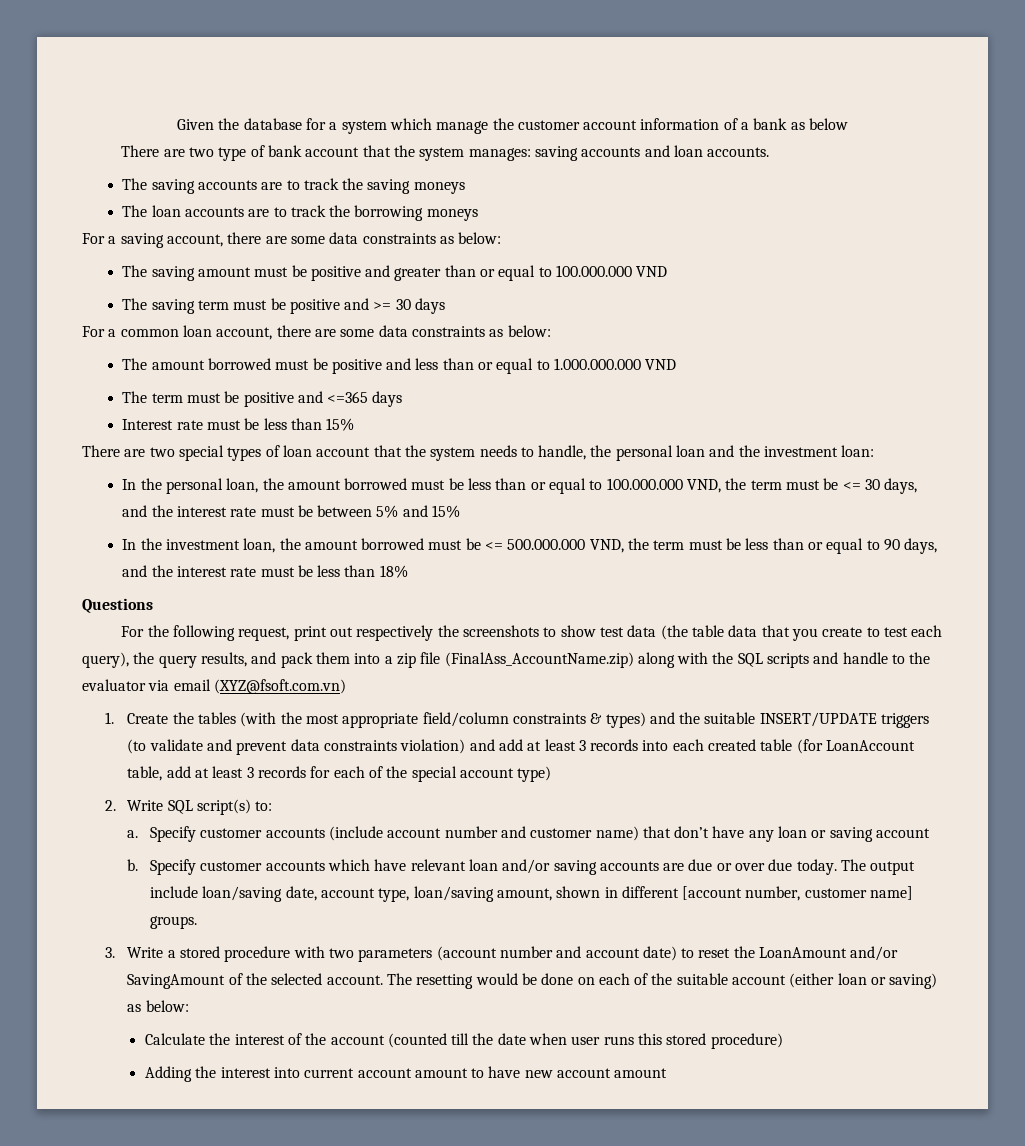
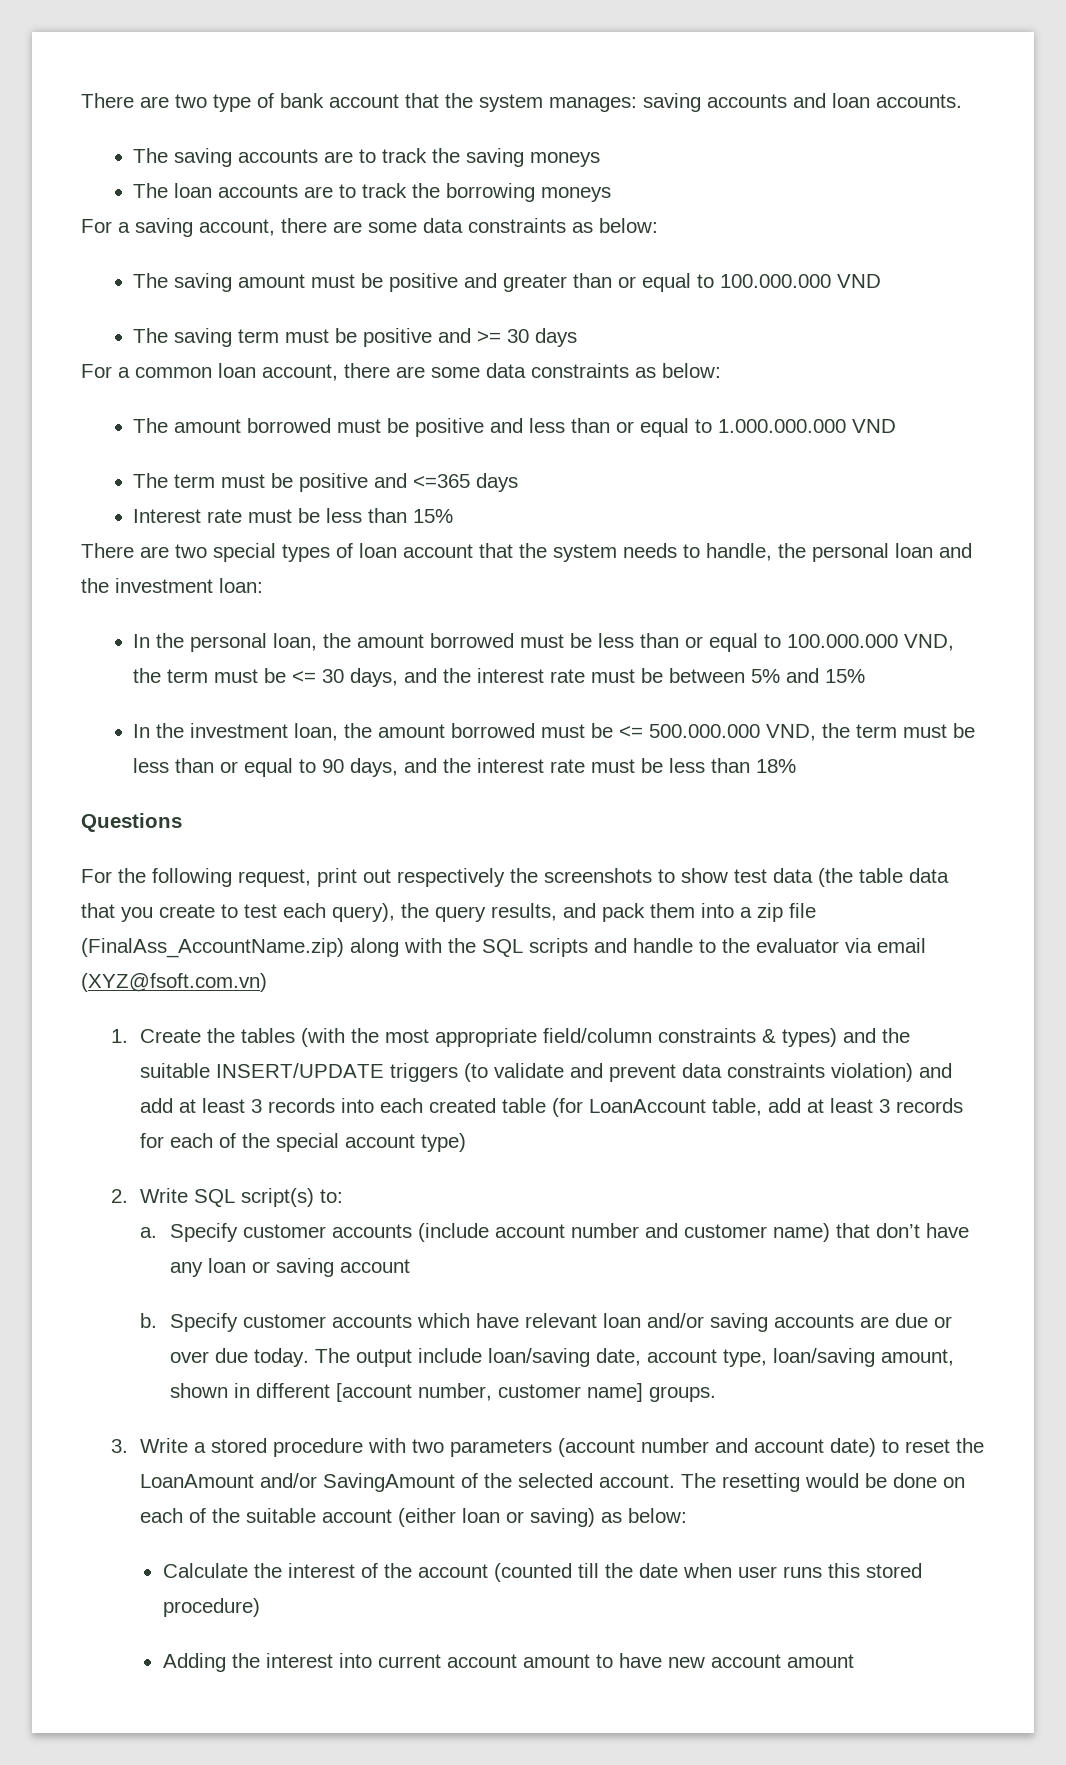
[176,118,849,134] Given the database for a system which manage the customer account information of a bank as below // -> (81, 100) none

